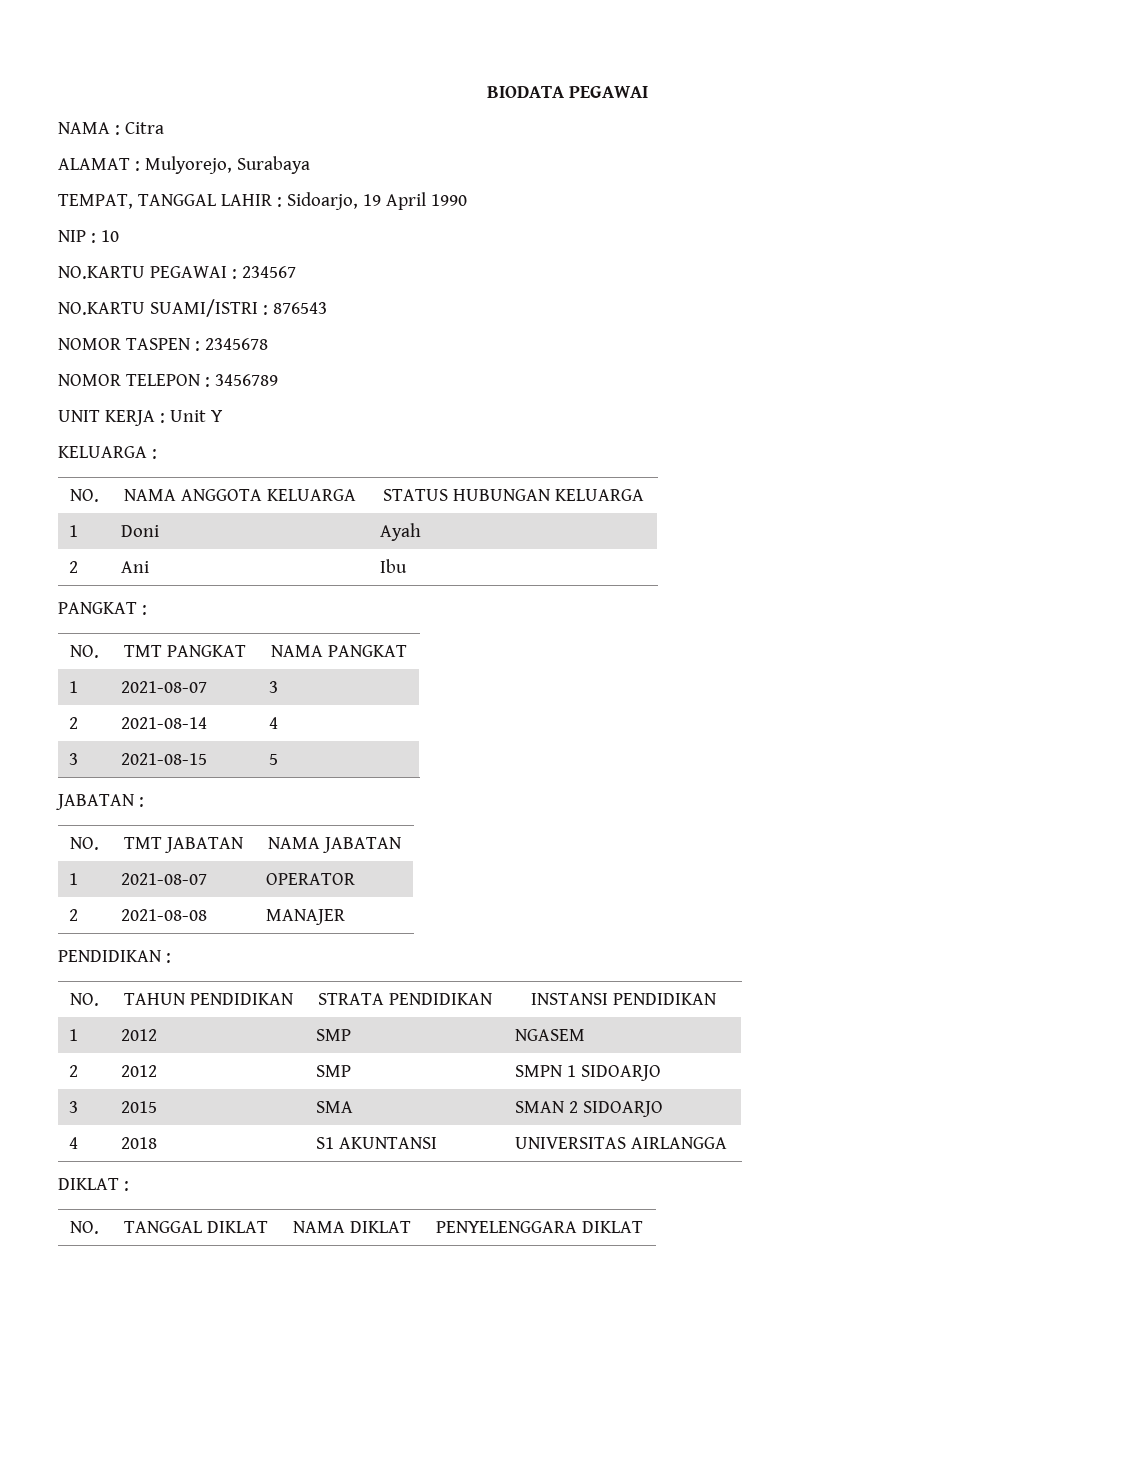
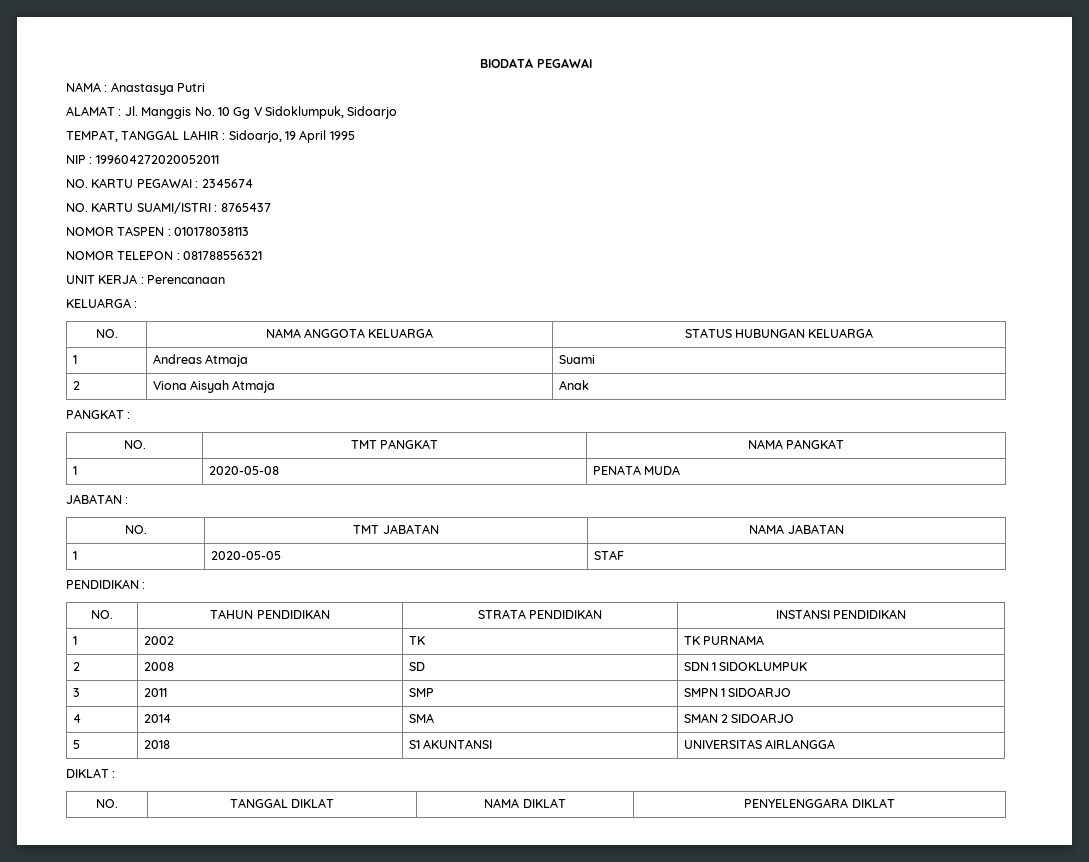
[124,122,164,134] Citra -> [110,82,206,95] Anastasya Putri
[144,156,310,174] Mulyorejo, Surabaya -> [124,106,398,119] Jl. Manggis No. 10 Gg V Sidoklumpuk, Sidoarjo
[430,194,467,206] 1990 -> [329,131,355,140] 1995
[100,230,119,242] [58,266,296,279] [58,302,145,315] 10 // NO.KARTU PEGAWAI : 234567 // NO.KARTU -> [95,155,219,164] [66,178,253,188] [66,202,134,212] 199604272020052011 // NO. KARTU PEGAWAI : 2345674 // NO. KARTU
[272,302,327,314] 876543 -> [220,203,271,212] 8765437
[204,338,268,350] 2345678 -> [174,227,250,236] 010178038113
[214,374,278,386] 3456789 -> [183,251,263,260] 081788556321
[169,410,223,422] Unit Y -> [147,275,226,284] Perencanaan
[121,525,160,537] [380,523,422,541] [69,561,79,573] [121,561,150,573] [380,559,408,573] Doni | Ayah // 2 | Ani | Ibu -> [152,354,249,367] [558,355,595,364] [72,381,80,390] [152,380,276,393] [558,380,589,390] Andreas Atmaja | Suami // 2 | Viona Aisyah Atmaja | Anak
[121,681,208,693] [269,681,279,693] [69,717,79,729] [121,717,208,729] [269,717,279,729] [69,753,79,765] [121,753,208,765] [269,754,279,765] 2021-08-07 | 3 // 2 | 2021-08-14 | 4 // 3 | 2021-08-15 | 5 -> [208,466,279,475] [592,465,681,475] 2020-05-08 | PENATA MUDA
[121,873,208,885] [266,873,356,885] [69,909,79,921] [121,909,208,921] [266,909,346,925] 2021-08-07 | OPERATOR // 2 | 2021-08-08 | MANAJER -> [210,551,281,560] [593,550,624,560] 2020-05-05 | STAF
[121,1029,158,1041] [316,1029,352,1041] [515,1029,586,1041] [69,1065,79,1077] [121,1065,158,1077] 2012 | SMP | NGASEM // 2 | 2012 -> [143,636,174,645] [408,636,425,645] [683,635,765,645] [72,662,80,671] [143,662,174,671] [408,662,425,671] [683,662,808,671] [72,688,80,697] [143,688,167,697] 2002 | TK | TK PURNAMA // 2 | 2008 | SD | SDN 1 SIDOKLUMPUK // 3 | 2011
[69,1101,79,1113] [121,1101,158,1113] 3 | 2015 -> [72,714,81,723] [143,714,171,723] 4 | 2014
[69,1137,79,1149] 4 -> [72,740,80,749] 5

